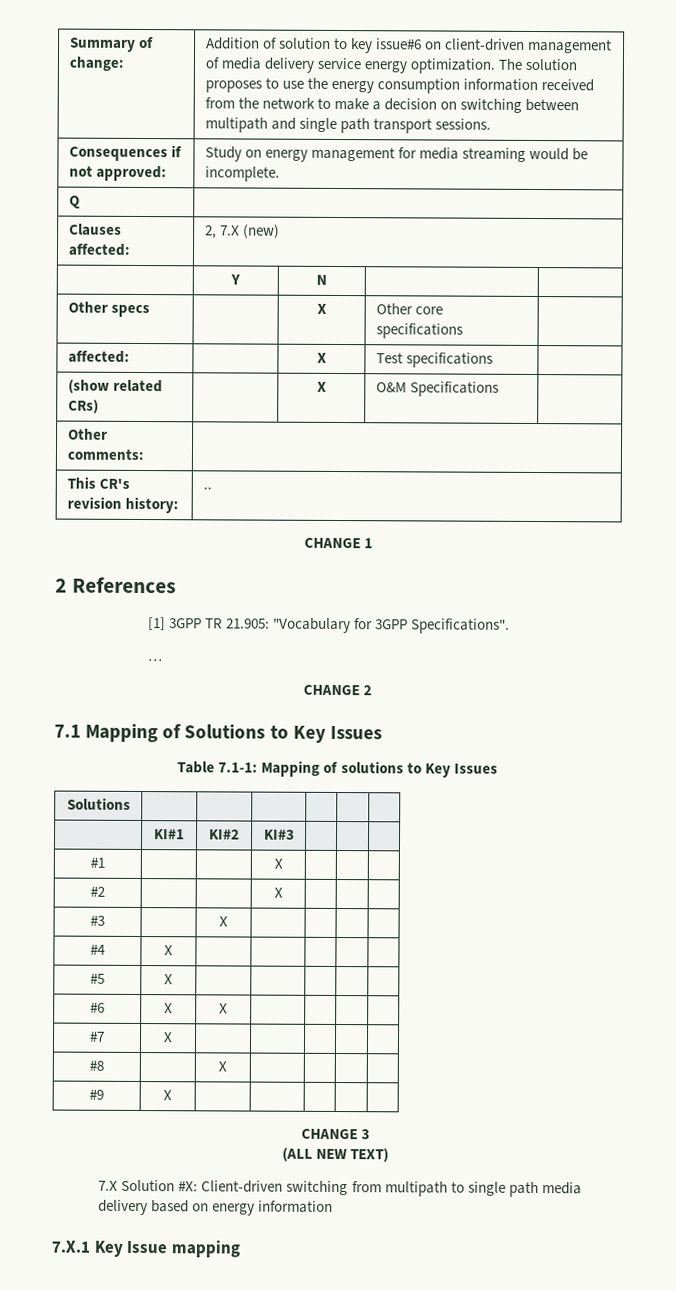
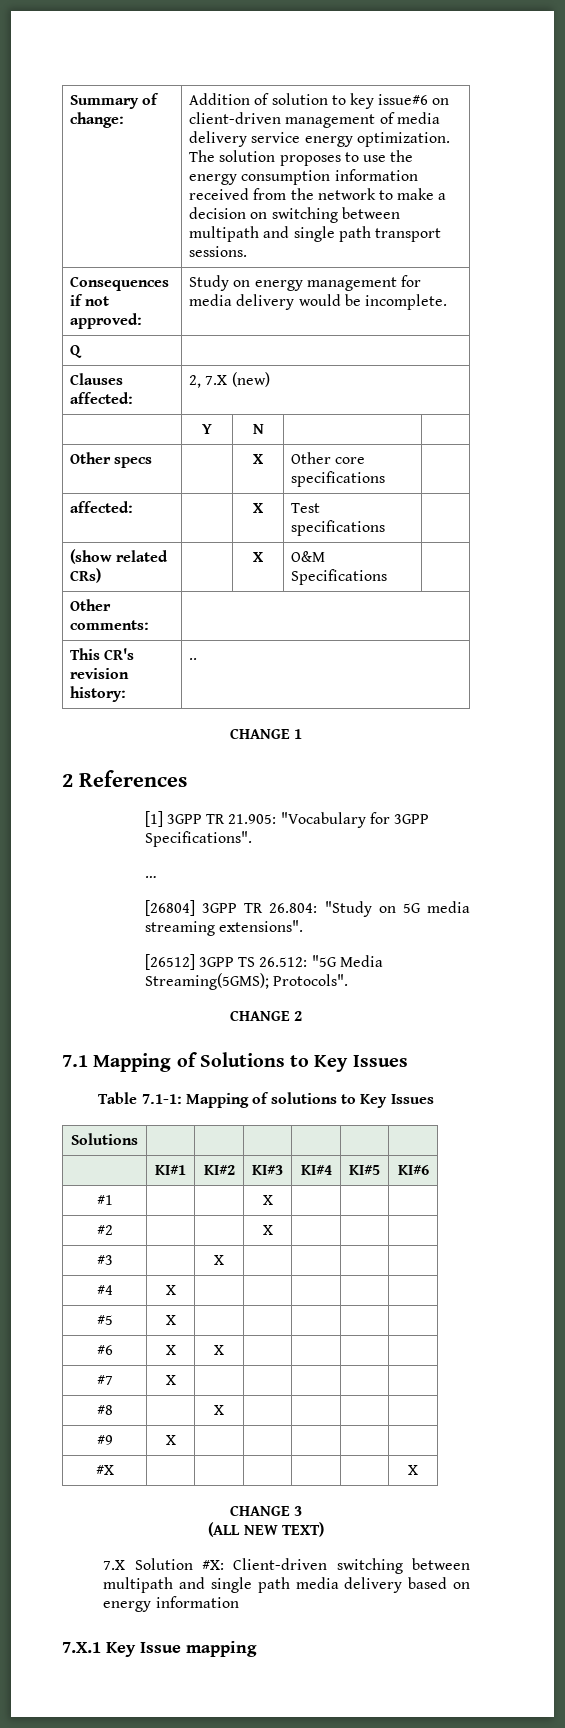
[462,147,527,162] streaming -> [236,294,295,310] delivery
(162, 660) none -> [144,900,470,917] [144,920,304,936] [144,954,383,970] [144,973,349,990] // [26804] 3GPP TR 26.804: "Study on 5G media streaming extensions". // [26512] 3GPP TS 26.512: "5G Media Streaming(5GMS); Protocols".
(295, 834) | | -> [300,1165,332,1175] [349,1165,380,1175] [397,1165,429,1175] KI#4 | KI#5 | KI#6
(172, 1095) none -> [95,1465,114,1475] [408,1465,418,1475] // #X | | | | | | X
[351,1181,465,1197] from multipath to -> [412,1558,470,1570] [103,1577,206,1593] between multipath and

